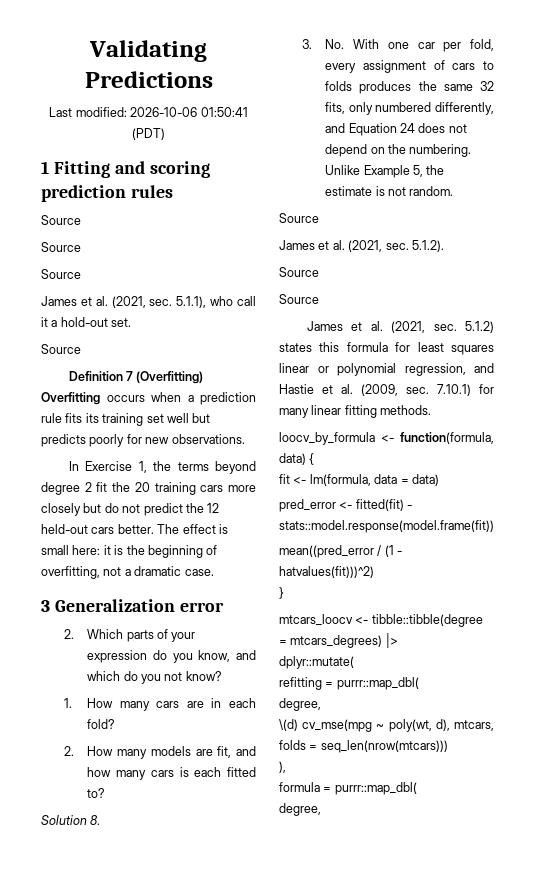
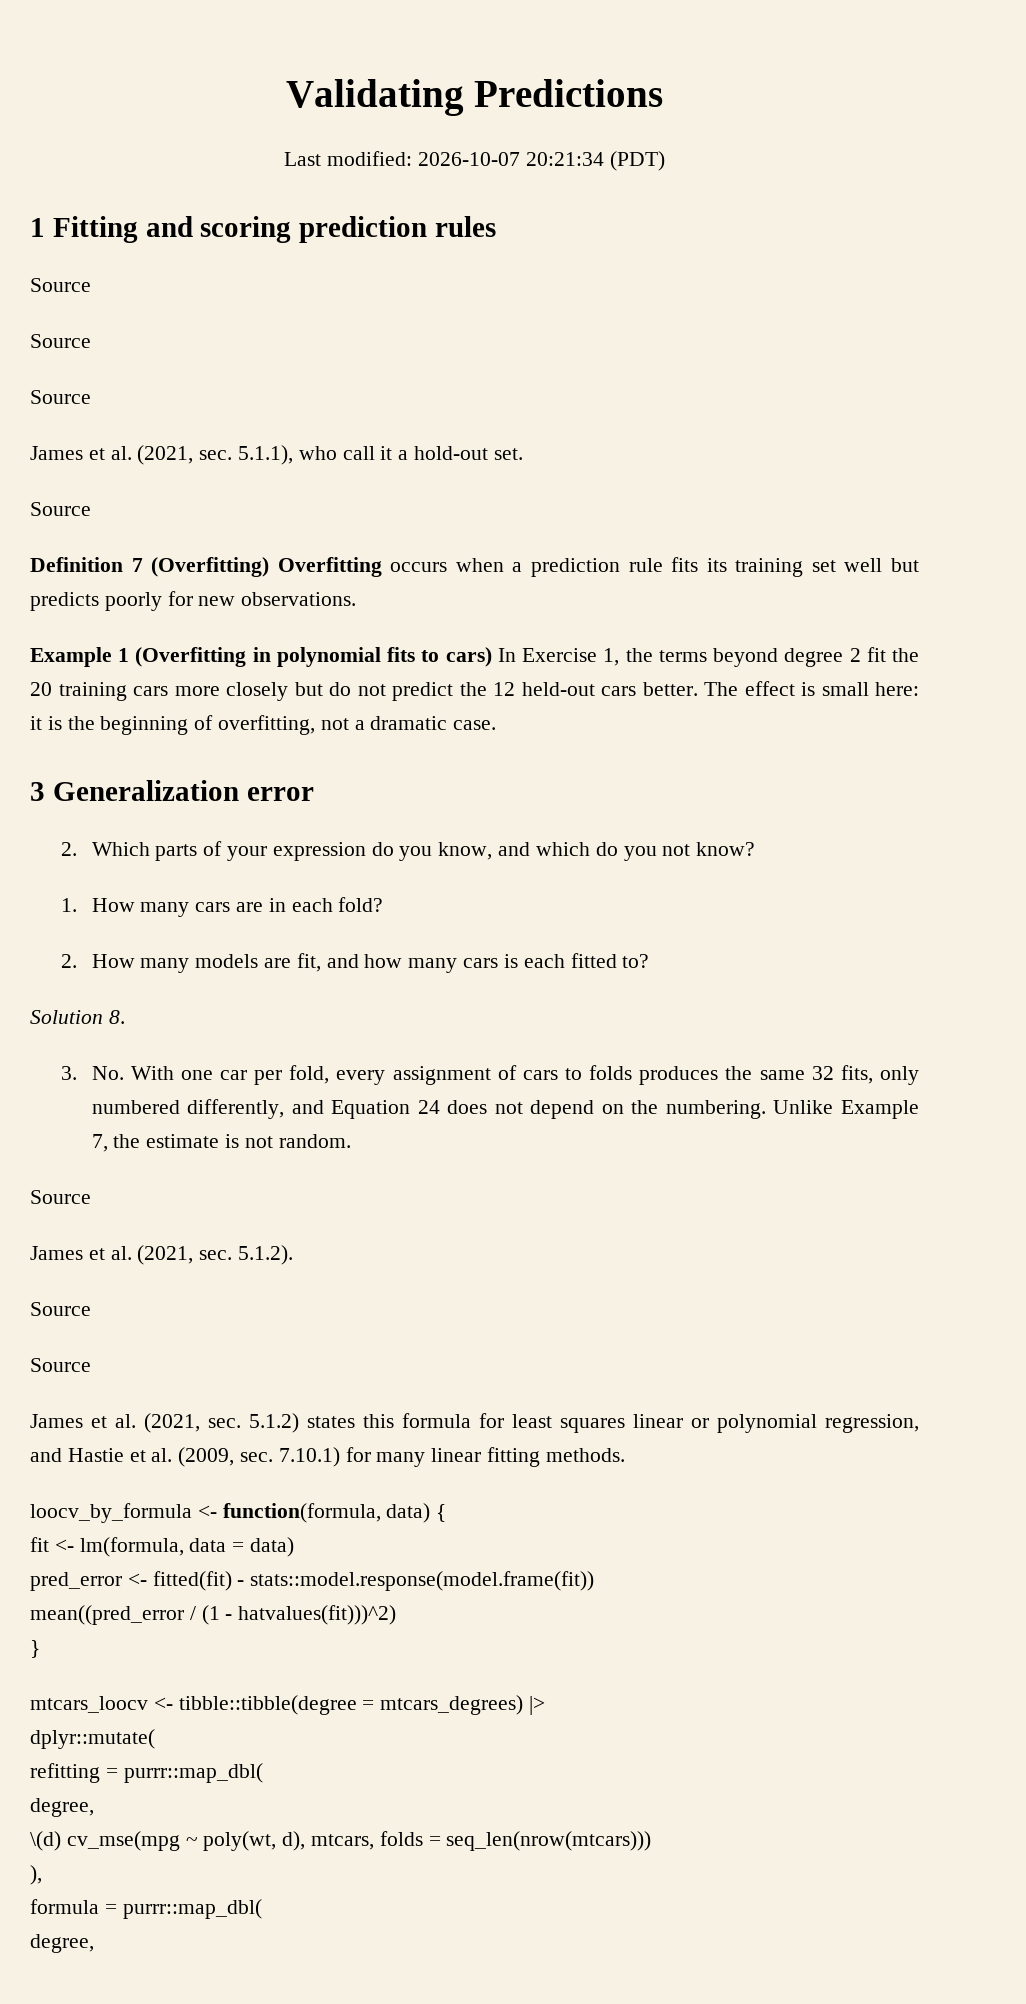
[130,107,248,117] 2026-10-06 01:50:41 -> [418,152,604,166] 2026-10-07 20:21:34
(245, 439) none -> [30,647,492,667] Example 1 (Overfitting in polynomial fits to cars)
[413,165,424,177] 5, -> [91,1134,108,1152] 7,

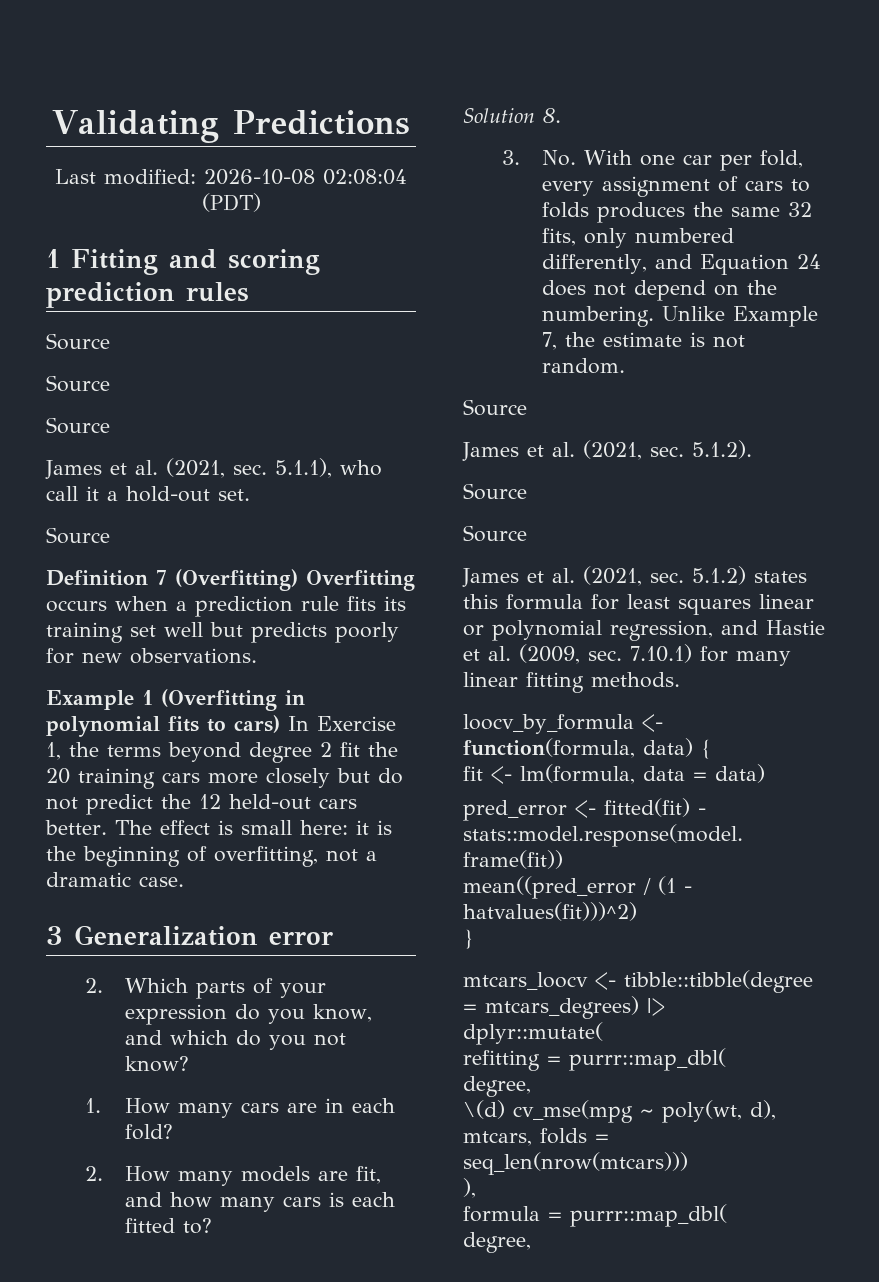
[418,152,604,166] 2026-10-07 20:21:34 -> [204,169,407,185] 2026-10-08 02:08:04

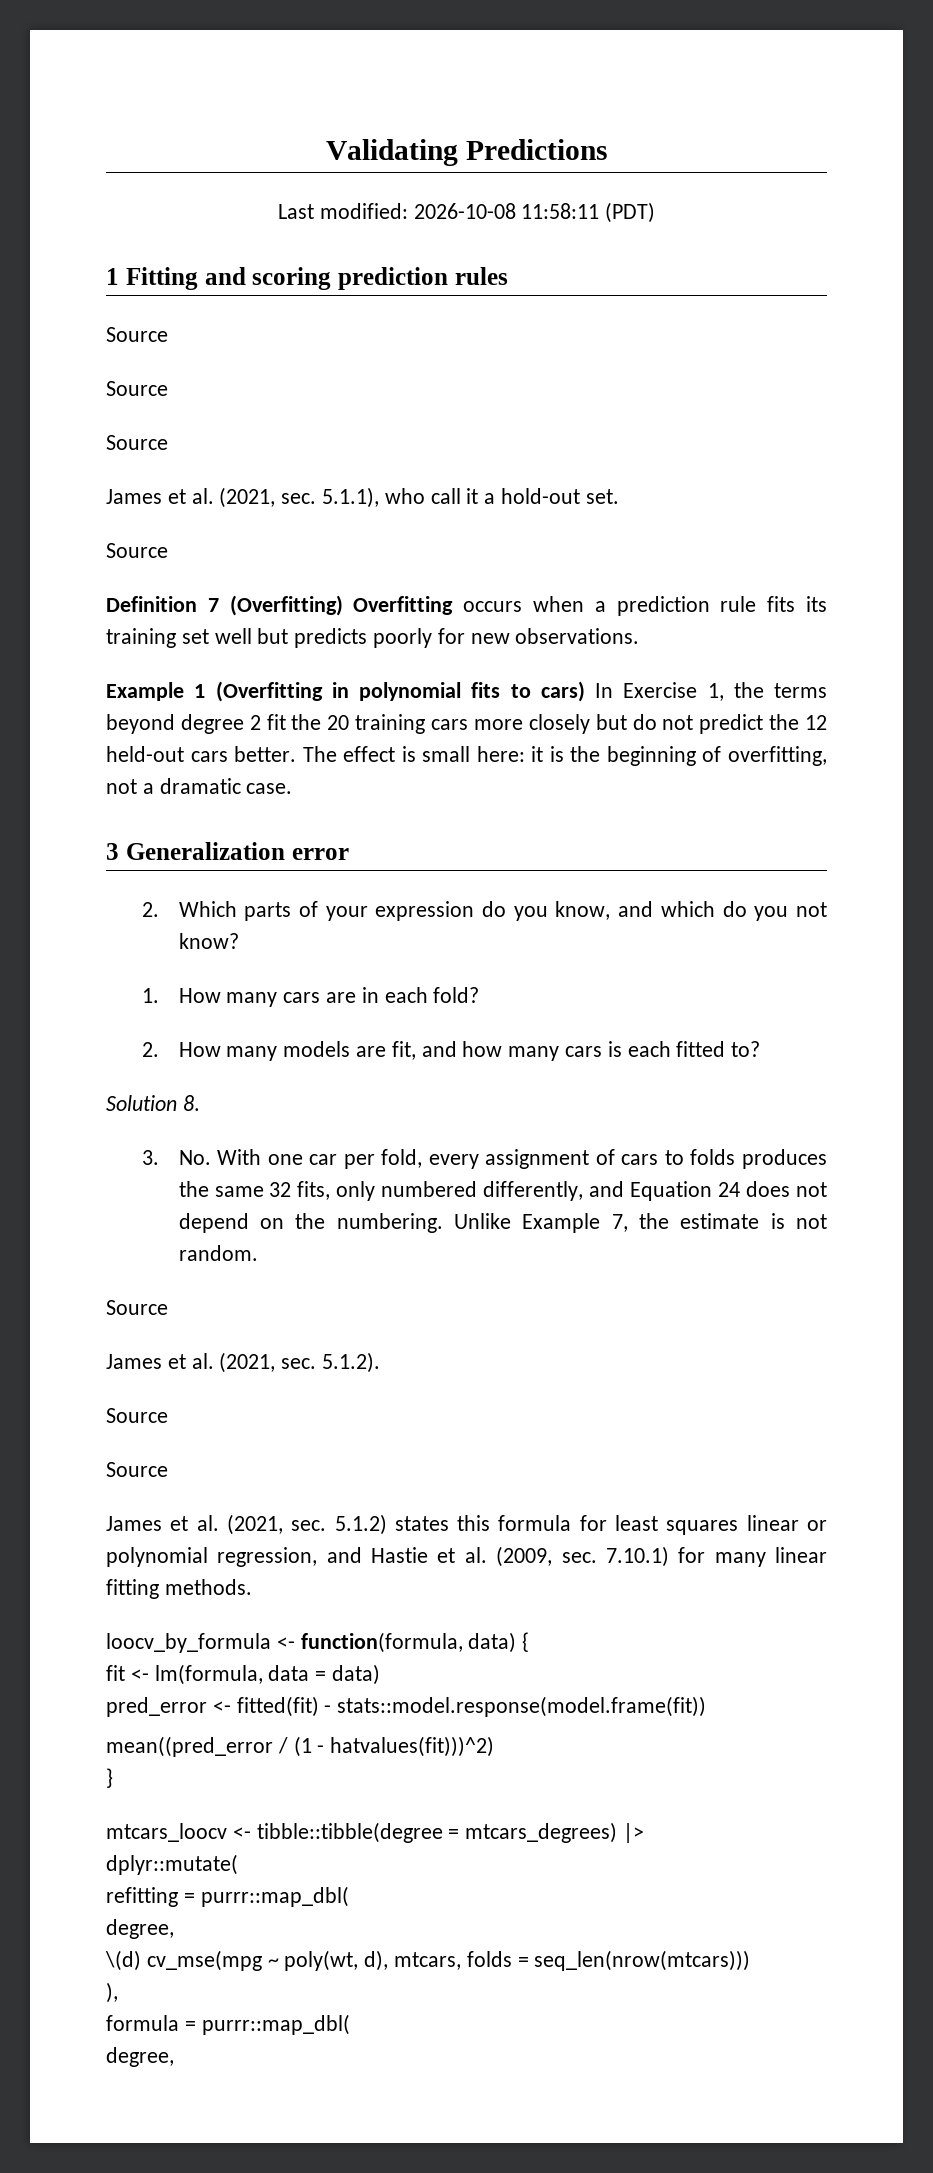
[323,169,407,185] 02:08:04 -> [521,203,600,219] 11:58:11

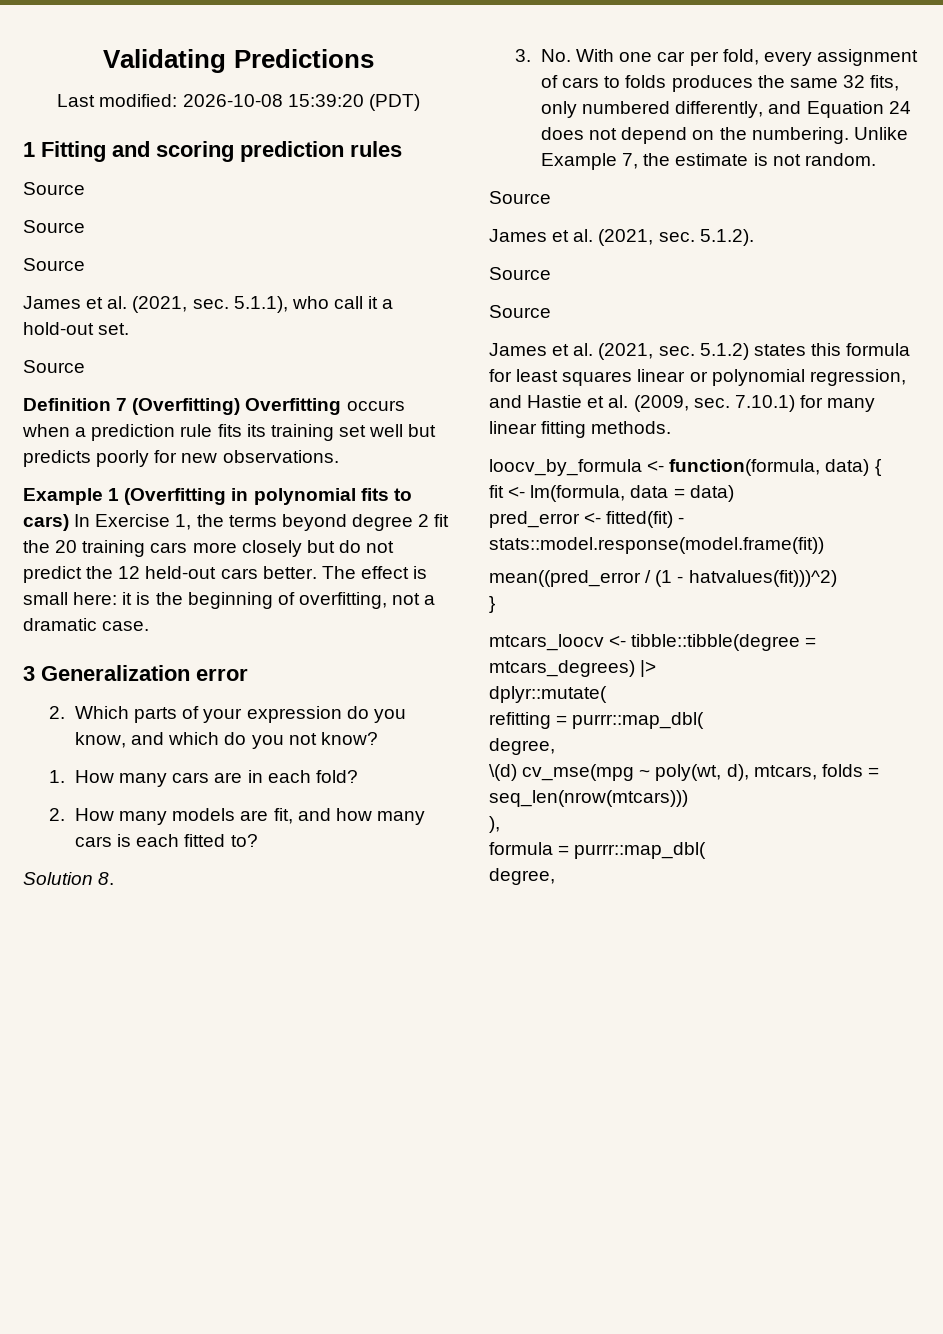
[521,203,600,219] 11:58:11 -> [287,94,364,107] 15:39:20

